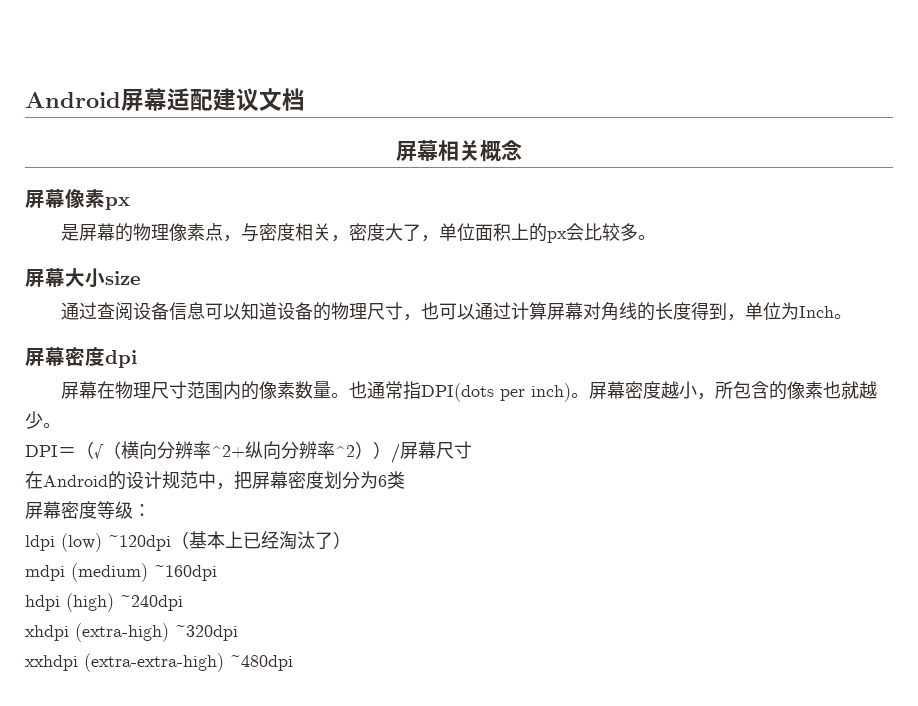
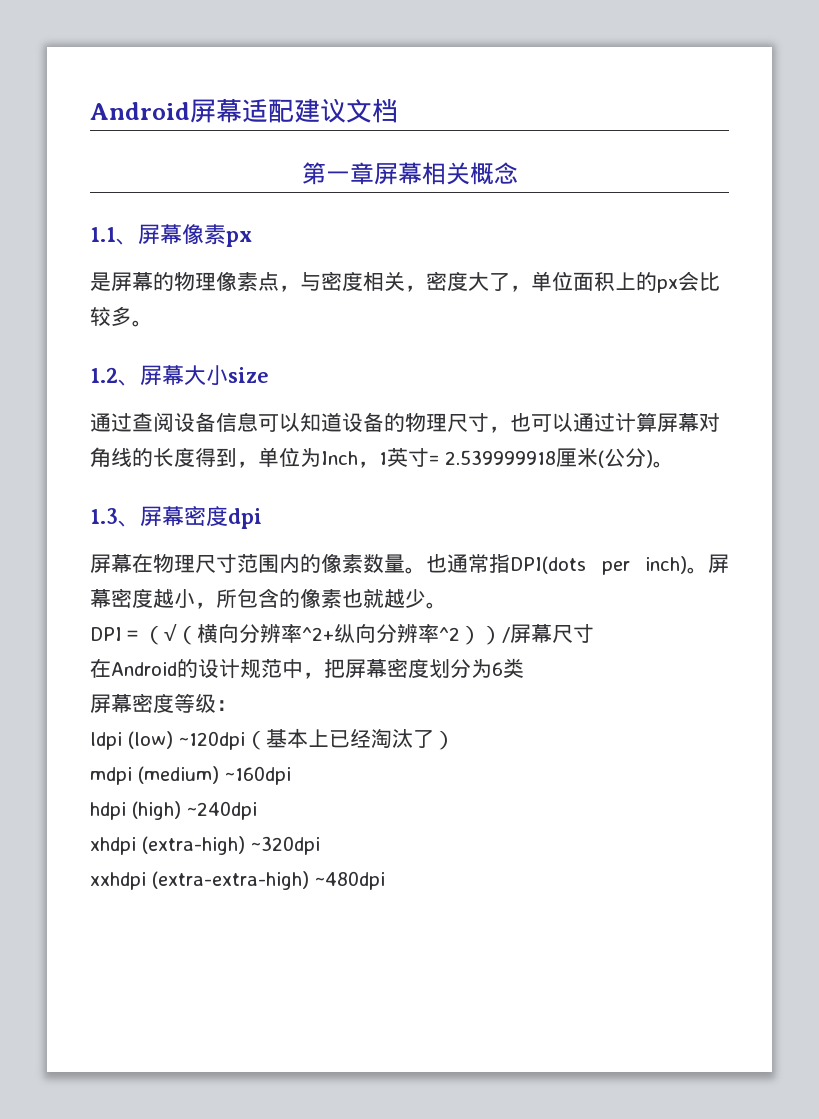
(305, 99) none -> [301,162,374,185] 第一章
(522, 150) none -> [90,227,138,245] 1.1、
(657, 237) none -> [90,367,140,386] 1.2、
[834,314,853,319] 。 // -> [358,448,674,468] [90,508,140,527] ，1英寸= 2.539999918厘米(公分)。 // 1.3、

